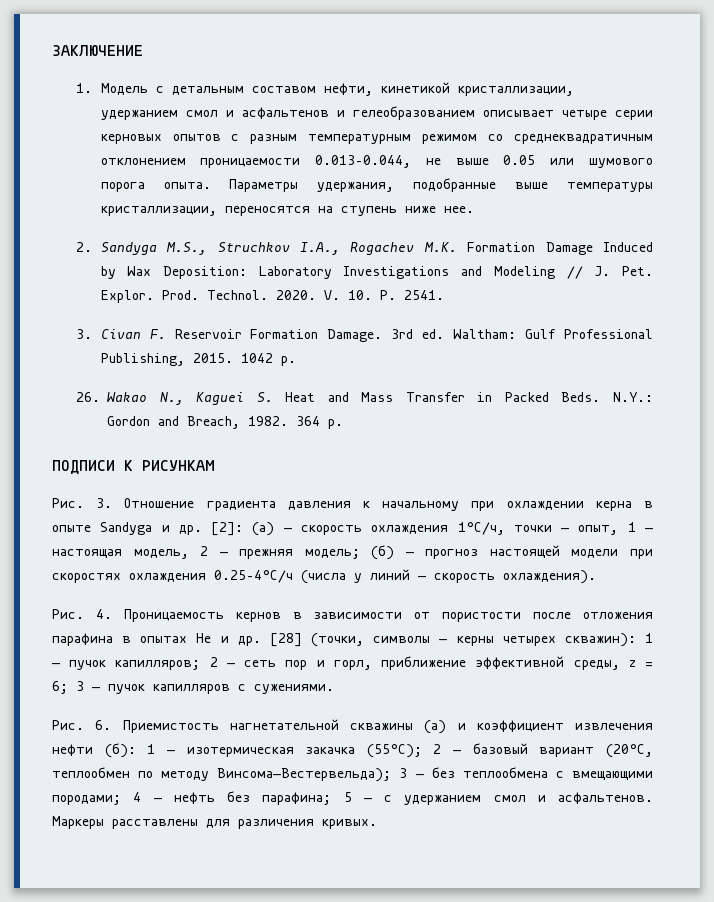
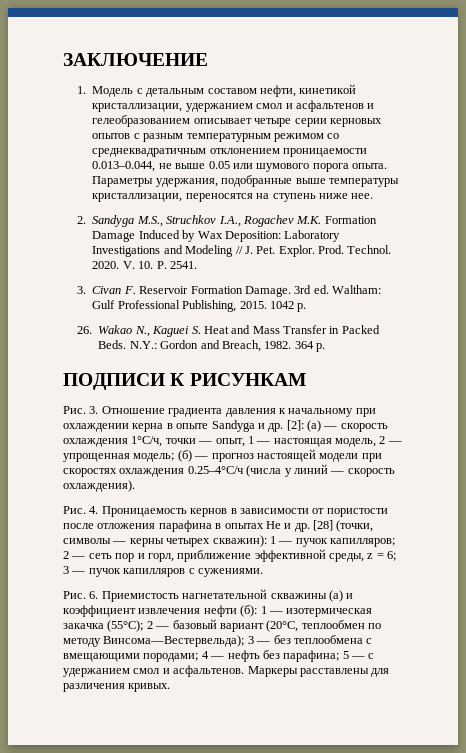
[239,549,294,559] прежняя -> [63,453,130,462] упрощенная

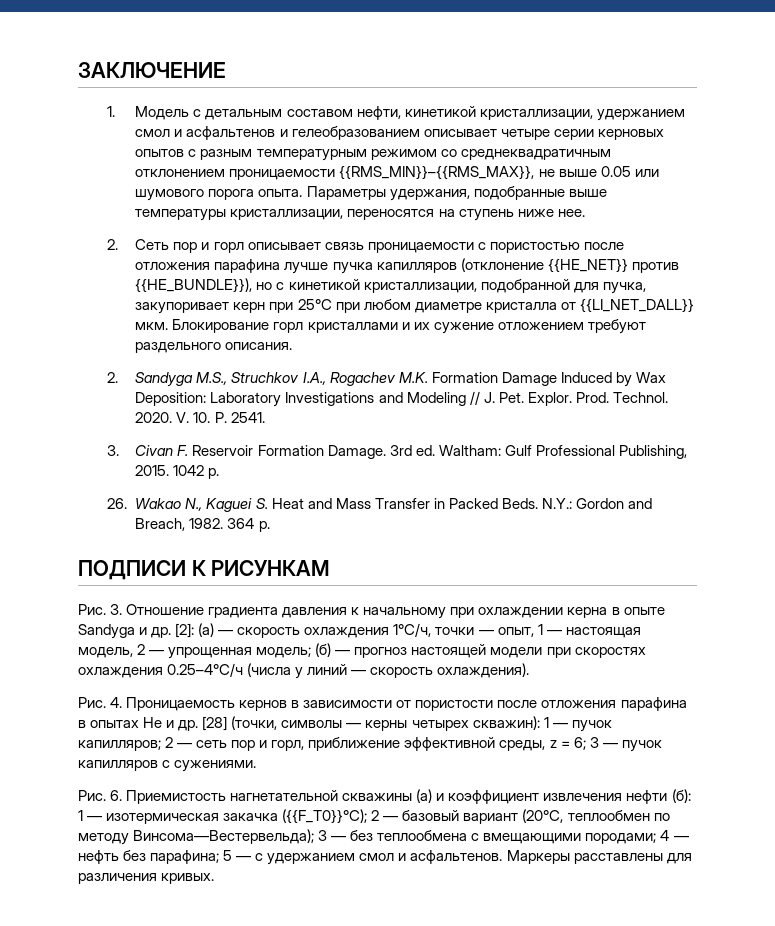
[92,161,156,172] 0.013–0.044, -> [339,165,535,180] {{RMS_MIN}}–{{RMS_MAX}},
(374, 196) none -> [106,239,624,253] [135,258,679,274] [135,278,646,294] [135,298,694,314] [135,319,646,334] [135,342,293,353] // 2. Сеть пор и горл описывает связь проницаемости с пористостью после отложения парафина лучше пучка капилляров (отклонение {{HE_NET}} против {{HE_BUNDLE}}), но с кинетикой кристаллизации, подобранной для пучка, закупоривает керн при 25°C при любом диаметре кристалла от {{LI_NET_DALL}} мкм. Блокирование горл кристаллами и их сужение отложением требуют раздельного описания.
[107,620,144,632] (55°C); -> [282,809,368,824] ({{F_T0}}°C);

